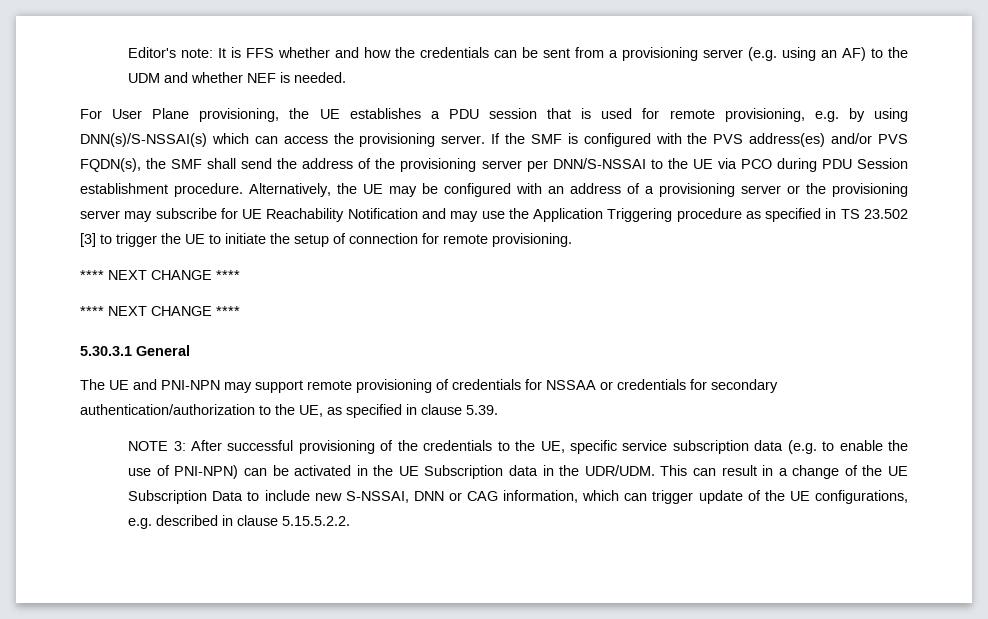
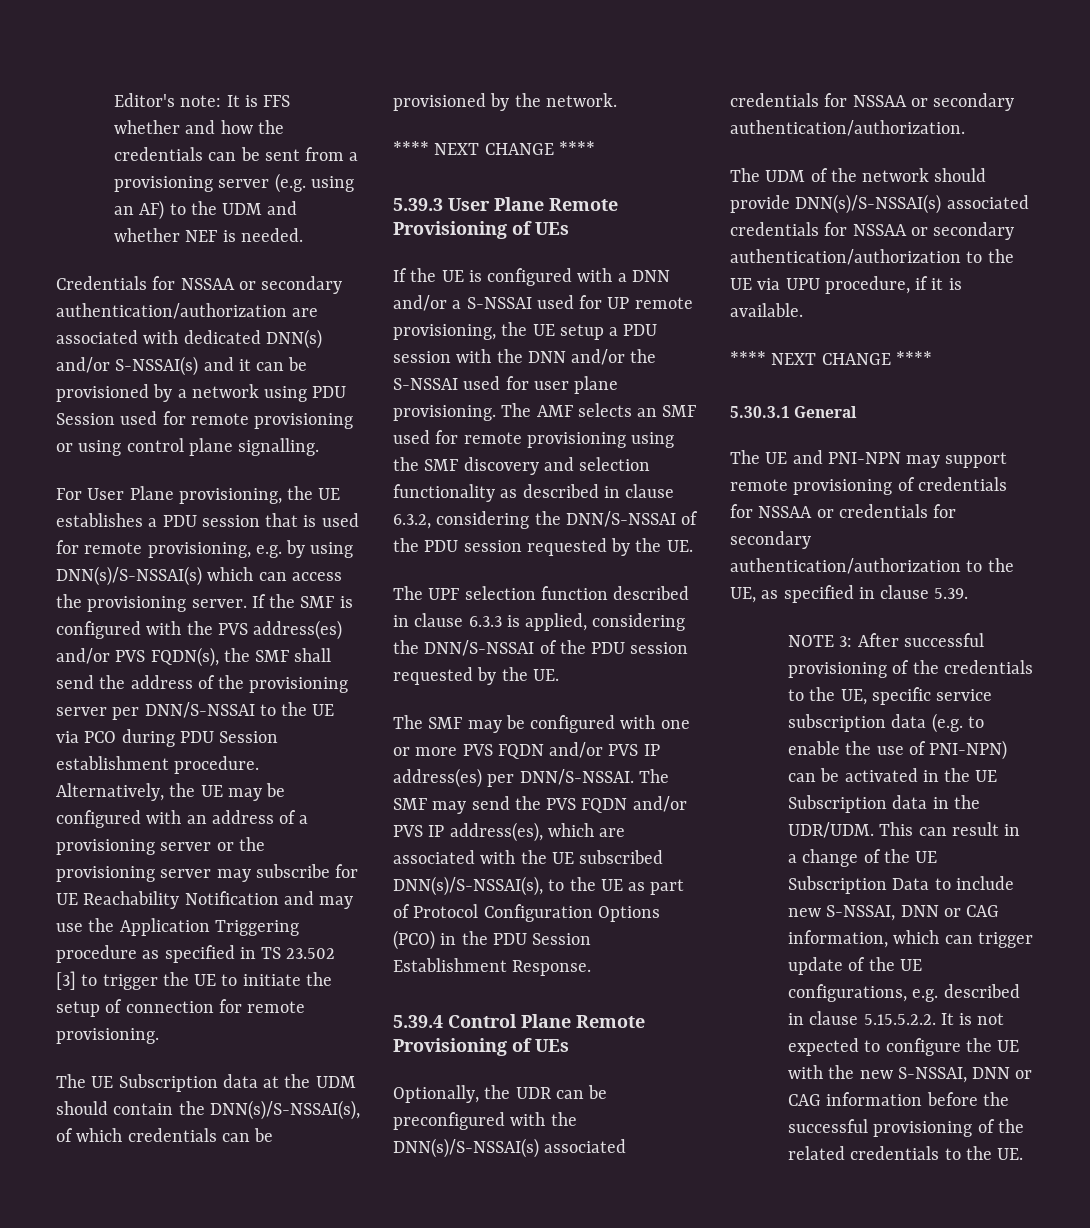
(347, 77) none -> [56,276,343,294] [56,303,319,319] [56,329,322,349] [56,356,308,376] [56,384,347,402] [56,411,354,429] [56,438,320,456] // Credentials for NSSAA or secondary authentication/authorization are associated with dedicated DNN(s) and/or S-NSSAI(s) and it can be provisioned by a network using PDU Session used for remote provisioning or using control plane signalling.
[80,270,240,280] **** NEXT CHANGE **** -> [56,1074,356,1092] [56,1100,360,1120] [56,1128,274,1142] [393,93,617,111] [393,141,595,155] [393,197,618,211] [393,221,569,239] [393,268,670,286] [393,295,693,311] [393,322,658,340] [393,349,657,365] [393,376,619,394] [393,403,697,421] [393,430,675,448] [393,457,651,475] [393,484,675,502] [393,511,699,529] [393,538,693,556] [393,586,690,600] [393,613,686,631] [393,640,689,656] [393,667,559,685] [393,715,690,733] [393,742,660,759] [393,768,669,788] [393,796,687,814] [393,822,626,842] [393,850,664,864] [393,876,685,896] [393,904,660,922] [393,930,592,950] [393,958,592,976] [393,1014,645,1028] [393,1038,569,1056] [393,1085,608,1103] [393,1112,577,1130] [393,1138,627,1158] [730,93,1015,111] [730,120,965,136] [730,168,987,182] [730,194,1029,214] [730,222,1015,240] [730,249,1014,265] [730,276,962,294] [730,303,803,317] The UE Subscription data at the UDM should contain the DNN(s)/S-NSSAI(s), of which credentials can be provisioned by the network. // **** NEXT CHANGE **** // 5.39.3 User Plane Remote Provisioning of UEs // If the UE is configured with a DNN and/or a S-NSSAI used for UP remote provisioning, the UE setup a PDU session with the DNN and/or the S-NSSAI used for user plane provisioning. The AMF selects an SMF used for remote provisioning using the SMF discovery and selection functionality as described in clause 6.3.2, considering the DNN/S-NSSAI of the PDU session requested by the UE. // The UPF selection function described in clause 6.3.3 is applied, considering the DNN/S-NSSAI of the PDU session requested by the UE. // The SMF may be configured with one or more PVS FQDN and/or PVS IP address(es) per DNN/S-NSSAI. The SMF may send the PVS FQDN and/or PVS IP address(es), which are associated with the UE subscribed DNN(s)/S-NSSAI(s), to the UE as part of Protocol Configuration Options (PCO) in the PDU Session Establishment Response. // 5.39.4 Control Plane Remote Provisioning of UEs // Optionally, the UDR can be preconfigured with the DNN(s)/S-NSSAI(s) associated credentials for NSSAA or secondary authentication/authorization. // The UDM of the network should provide DNN(s)/S-NSSAI(s) associated credentials for NSSAA or secondary authentication/authorization to the UE via UPU procedure, if it is available.
(351, 521) none -> [940,1013,1005,1025] [788,1038,1020,1056] [788,1065,1033,1083] [788,1092,1009,1106] [788,1119,1024,1137] [788,1146,1024,1160] It is not expected to configure the UE with the new S-NSSAI, DNN or CAG information before the successful provisioning of the related credentials to the UE.

